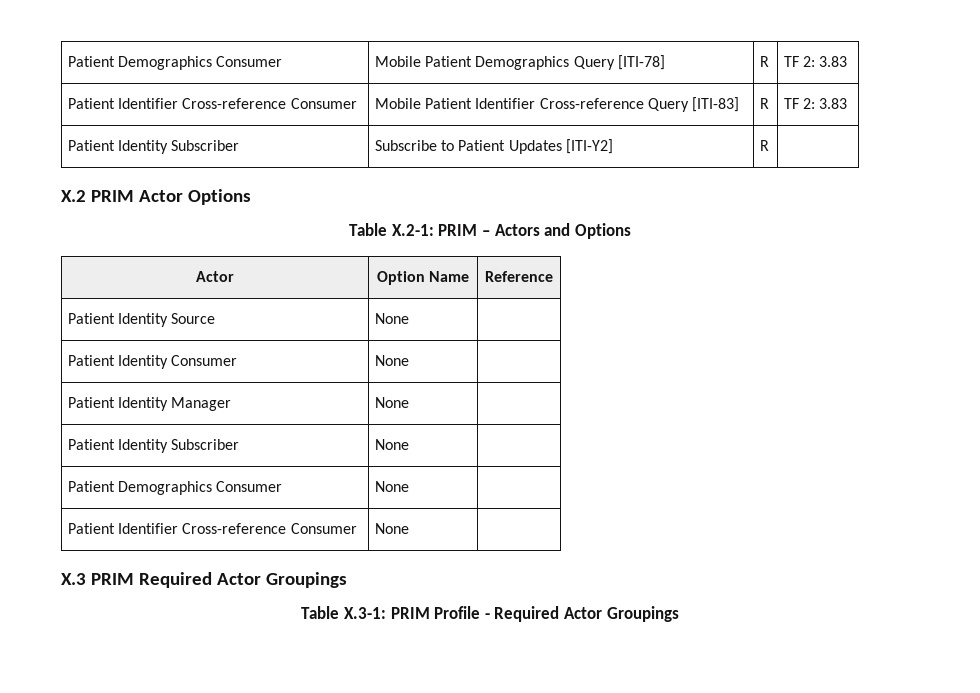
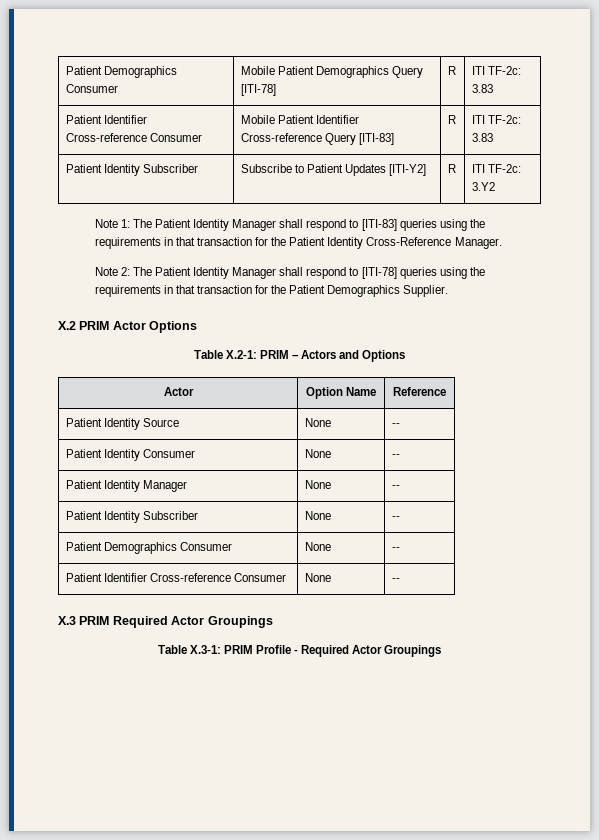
[784,56,816,67] TF 2: -> [471,66,521,75] ITI TF-2c:
[784,98,816,109] TF 2: -> [471,115,521,124] ITI TF-2c:
(770, 145) none -> [471,164,521,173] [471,182,495,191] [94,219,485,231] [94,237,502,249] [94,267,485,279] [94,285,449,297] ITI TF-2c: 3.Y2 // Note 1: The Patient Identity Manager shall respond to [ITI-83] queries using the requirements in that transaction for the Patient Identity Cross-Reference Manager. // Note 2: The Patient Identity Manager shall respond to [ITI-78] queries using the requirements in that transaction for the Patient Demographics Supplier.
(410, 318) none -> [391,423,400,427] --
(410, 360) none -> [391,454,400,458] --
(410, 402) none -> [391,485,400,489] --
(410, 444) none -> [391,516,400,520] --
(410, 486) none -> [391,547,400,551] --
(410, 528) none -> [391,578,400,582] --

